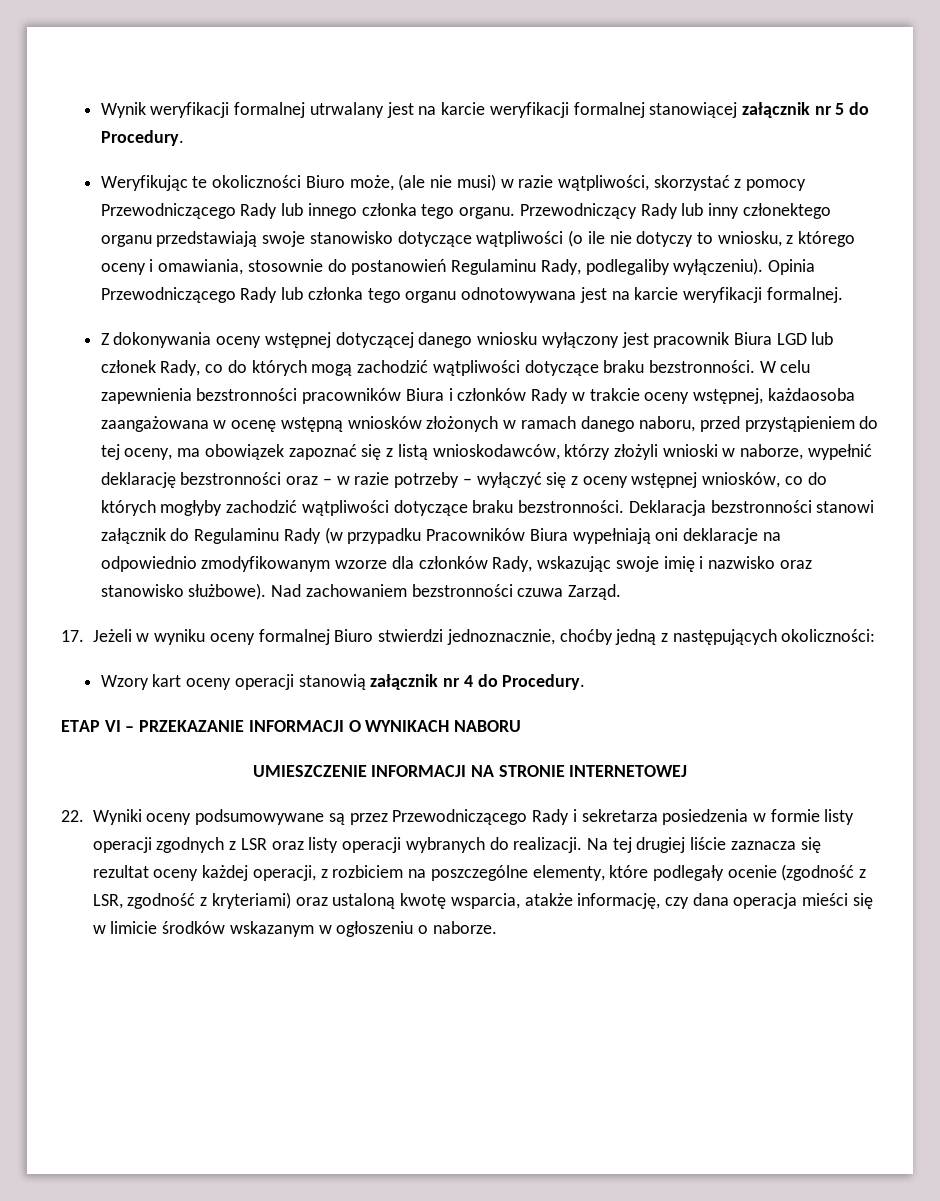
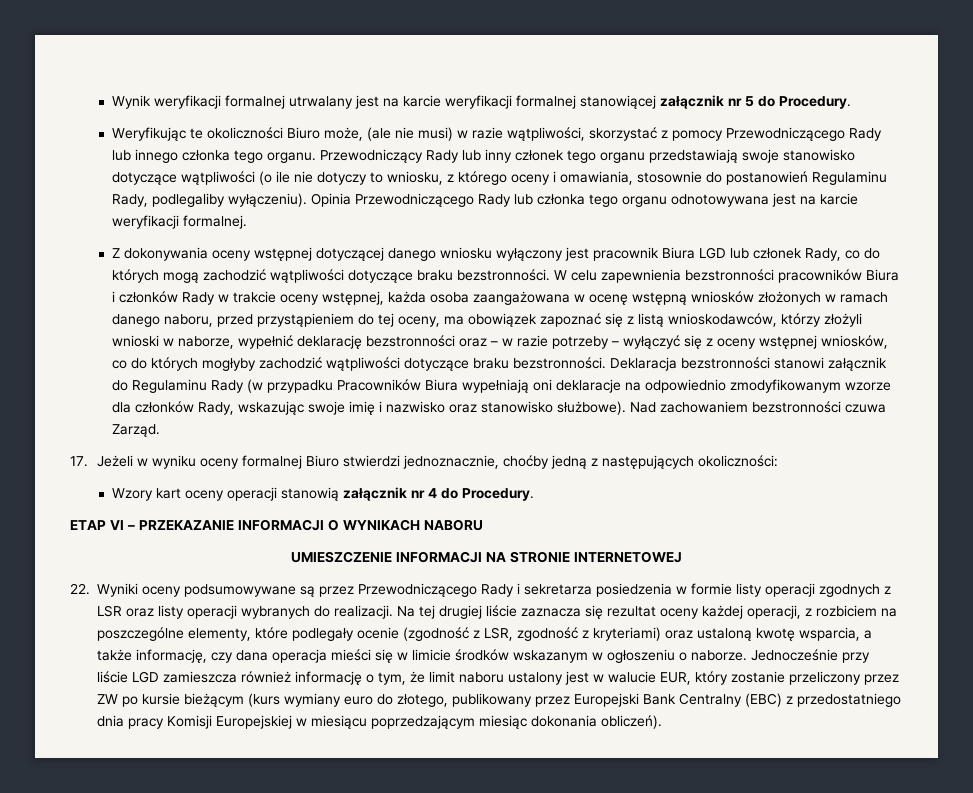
[742,203,831,219] członektego -> [515,150,597,163] członek tego
[767,388,855,401] każdaosoba -> [388,291,470,303] każda osoba
[524,893,573,906] atakże -> [864,630,872,639] [97,649,132,661] a także
(497, 927) none -> [751,649,870,663] [97,671,899,685] [97,693,901,707] [97,715,662,729] Jednocześnie przy liście LGD zamieszcza również informację o tym, że limit naboru ustalony jest w walucie EUR, który zostanie przeliczony przez ZW po kursie bieżącym (kurs wymiany euro do złotego, publikowany przez Europejski Bank Centralny (EBC) z przedostatniego dnia pracy Komisji Europejskiej w miesiącu poprzedzającym miesiąc dokonania obliczeń).

